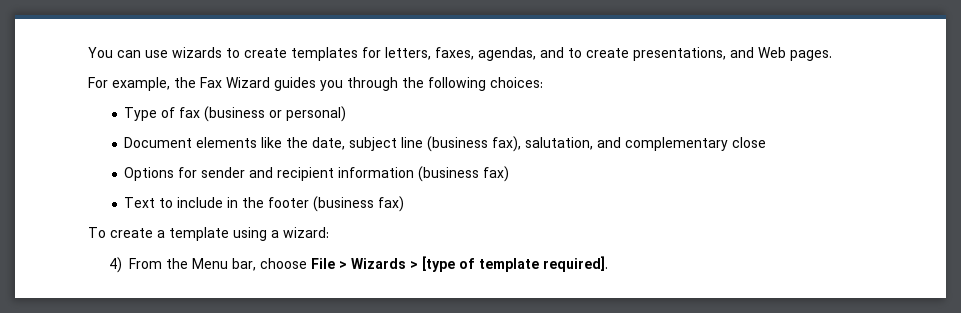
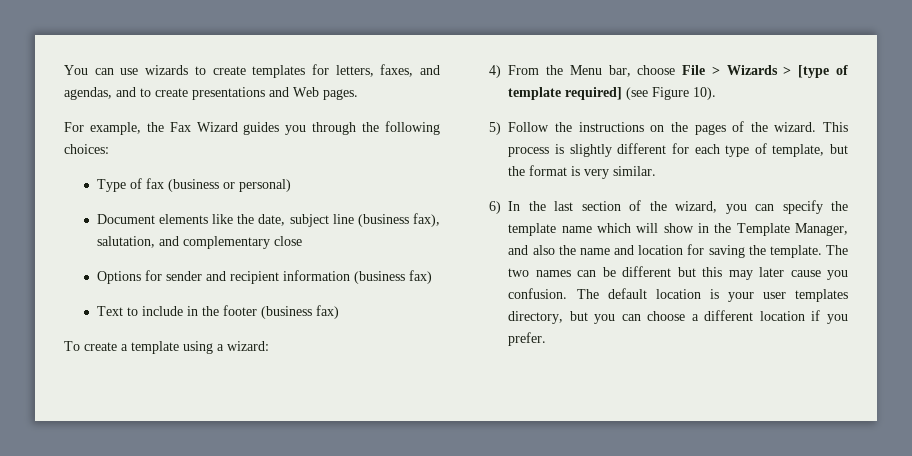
(474, 53) none -> [419,65,440,75] and
[633,47,726,61] presentations, -> [192,87,265,100] presentations
[543,256,609,272] required]. -> [565,87,717,100] [489,121,848,135] [508,143,848,157] [508,165,657,179] [489,200,848,214] [508,223,848,236] [508,244,848,258] [508,266,848,280] [508,288,848,302] [508,310,848,324] [508,332,547,346] required] (see Figure 10). // 5) Follow the instructions on the pages of the wizard. This process is slightly different for each type of template, but the format is very similar. // 6) In the last section of the wizard, you can specify the template name which will show in the Template Manager, and also the name and location for saving the template. The two names can be different but this may later cause you confusion. The default location is your user templates directory, but you can choose a different location if you prefer.

